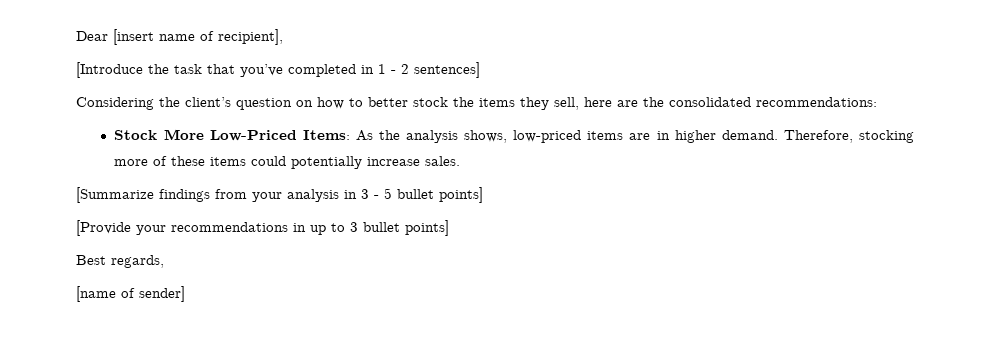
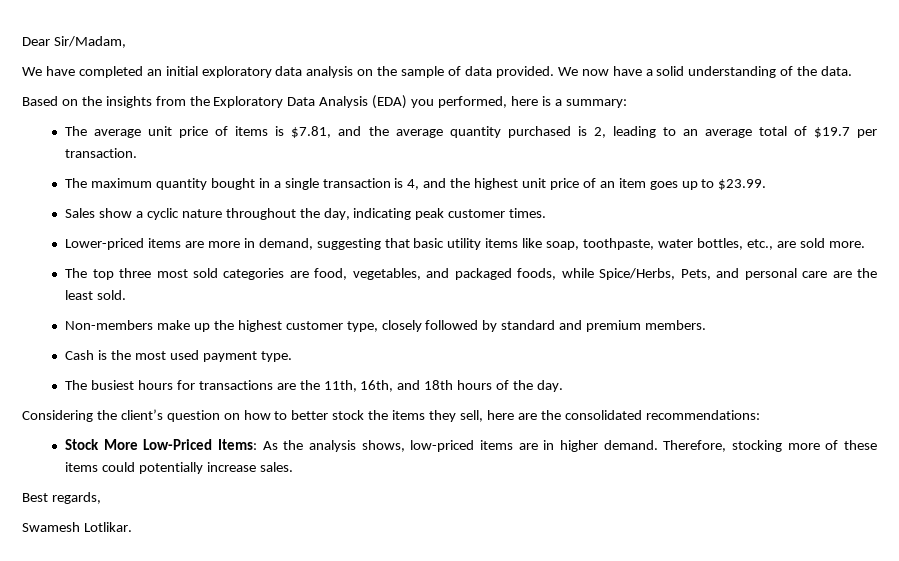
[113,29,283,45] [76,62,480,78] [insert name of recipient], // [Introduce the task that you’ve completed in 1 - 2 sentences] -> [53,36,126,48] [22,66,853,78] [22,95,627,109] [65,126,878,138] [65,148,138,158] [65,178,767,190] [65,208,547,220] [65,238,865,250] [65,268,877,280] [65,290,127,300] [65,320,707,332] [65,350,292,362] [65,380,563,392] Sir/Madam, // We have completed an initial exploratory data analysis on the sample of data provided. We now have a solid understanding of the data. // Based on the insights from the Exploratory Data Analysis (EDA) you performed, here is a summary: // The average unit price of items is $7.81, and the average quantity purchased is 2, leading to an average total of $19.7 per transaction. // The maximum quantity bought in a single transaction is 4, and the highest unit price of an item goes up to $23.99. // Sales show a cyclic nature throughout the day, indicating peak customer times. // Lower-priced items are more in demand, suggesting that basic utility items like soap, toothpaste, water bottles, etc., are sold more. // The top three most sold categories are food, vegetables, and packaged foods, while Spice/Herbs, Pets, and personal care are the least sold. // Non-members make up the highest customer type, closely followed by standard and premium members. // Cash is the most used payment type. // The busiest hours for transactions are the 11th, 16th, and 18th hours of the day.
[76,187,483,203] [76,220,449,236] // [Summarize findings from your analysis in 3 - 5 bullet points] // [Provide your recommendations in up to 3 bullet points] -> (293, 467) none
[76,286,185,302] [name of sender] -> [22,522,132,532] Swamesh Lotlikar.

